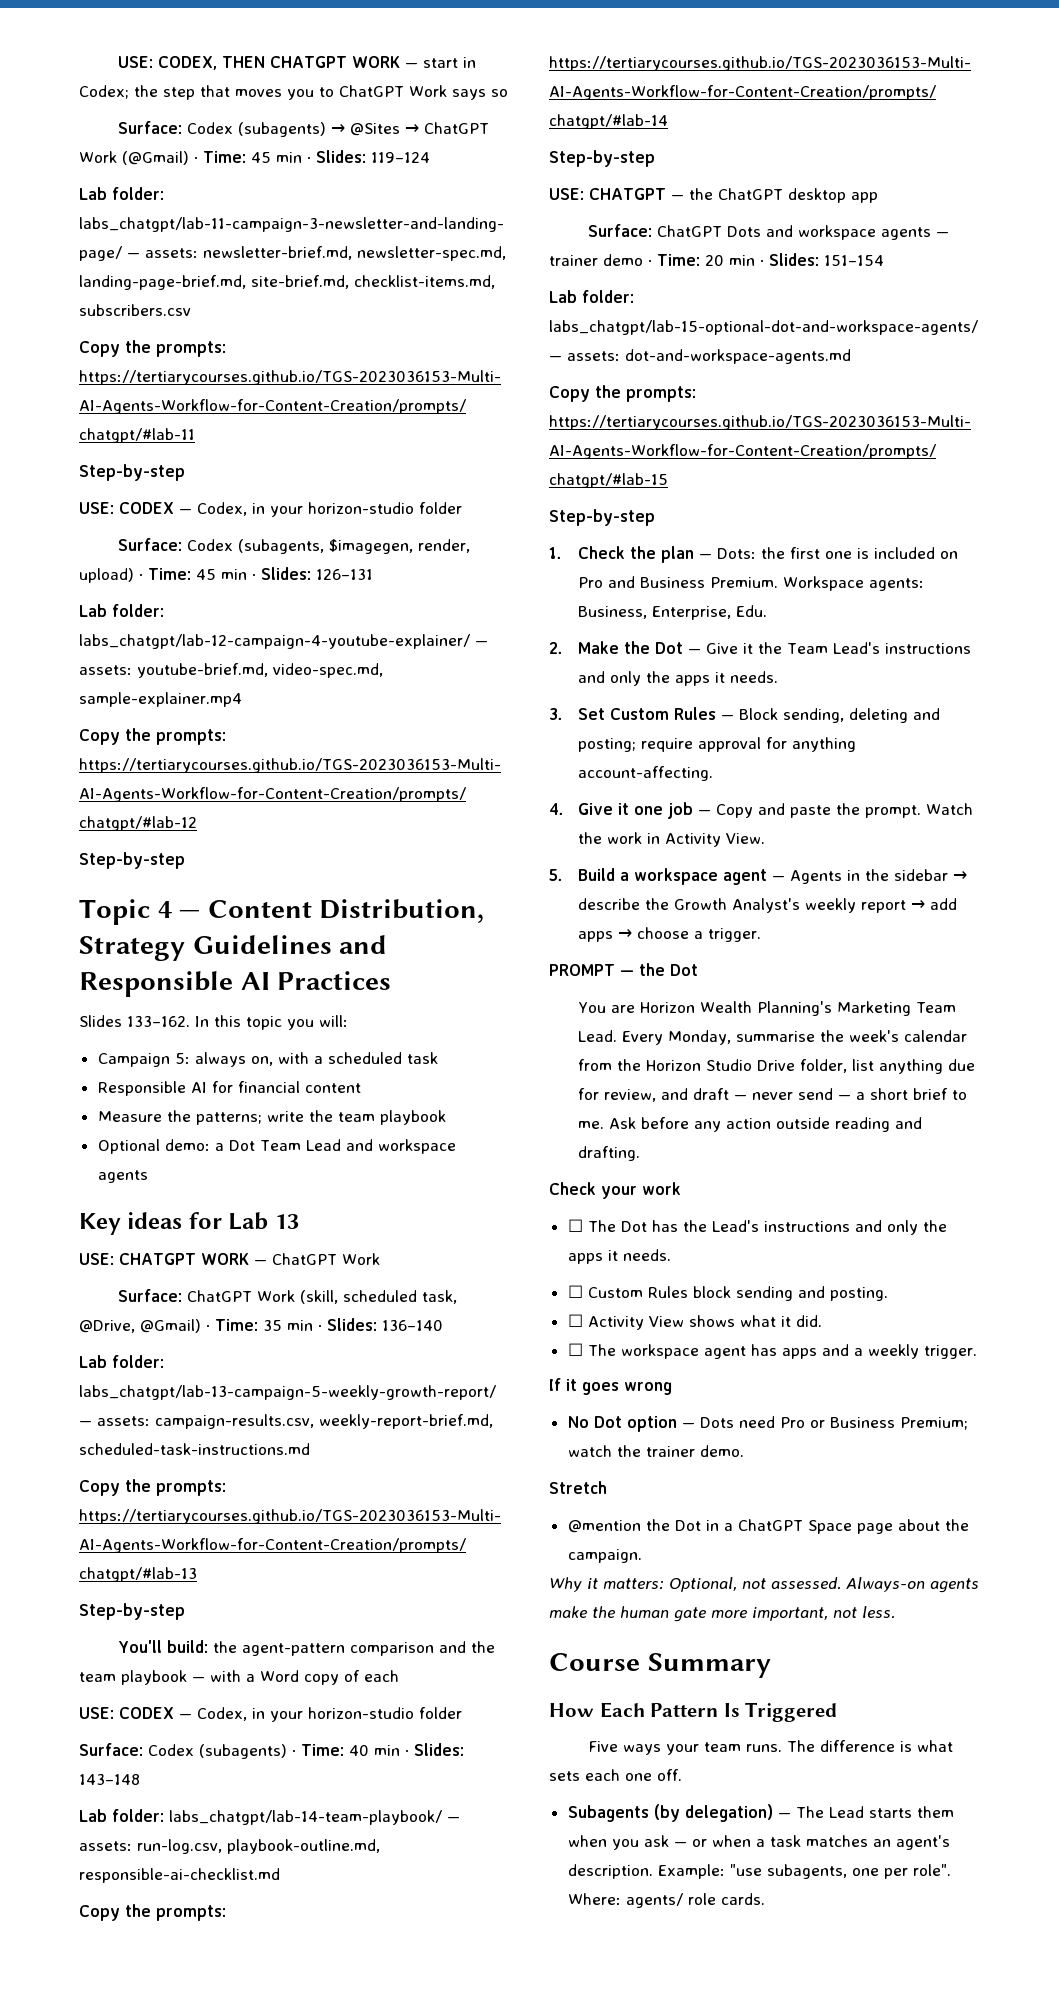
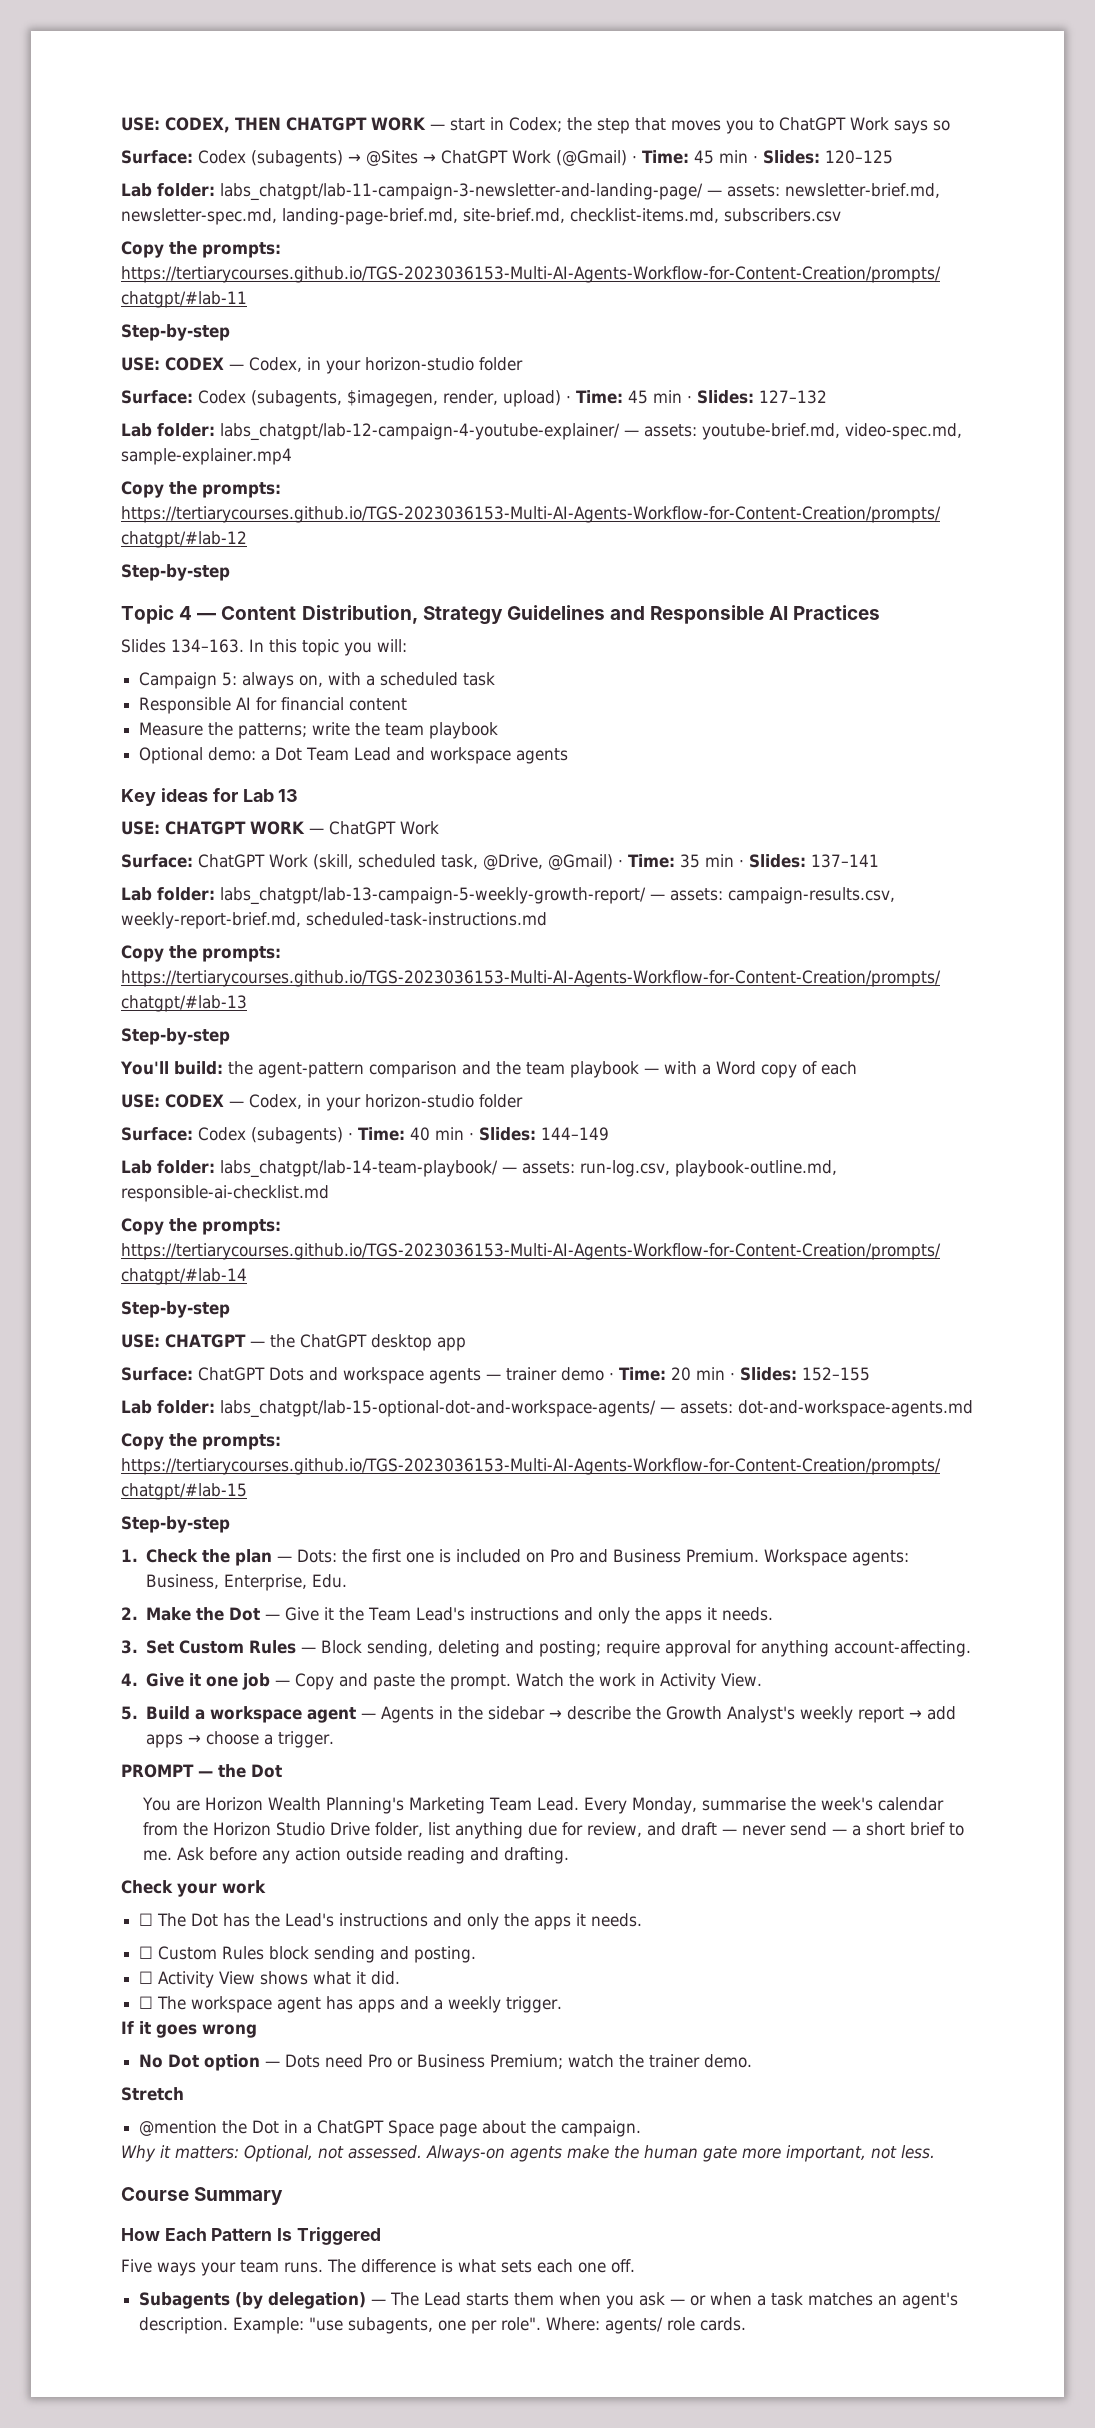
[371,152,430,163] 119–124 -> [824,150,893,164] 120–125
[316,569,373,580] 126–131 -> [759,390,827,404] 127–132
[127,1016,190,1027] 133–162. -> [171,639,244,653] 134–163.
[382,1320,443,1331] 136–140 -> [810,854,879,868] 137–141
[79,1774,140,1785] 143–148 -> [541,1127,609,1141] 144–149
[824,255,884,266] 151–154 -> [802,1367,870,1381] 152–155

